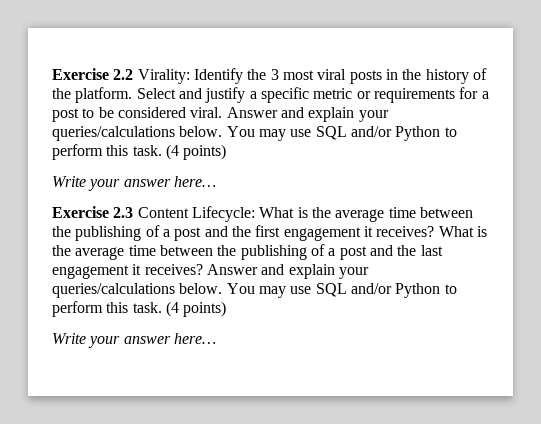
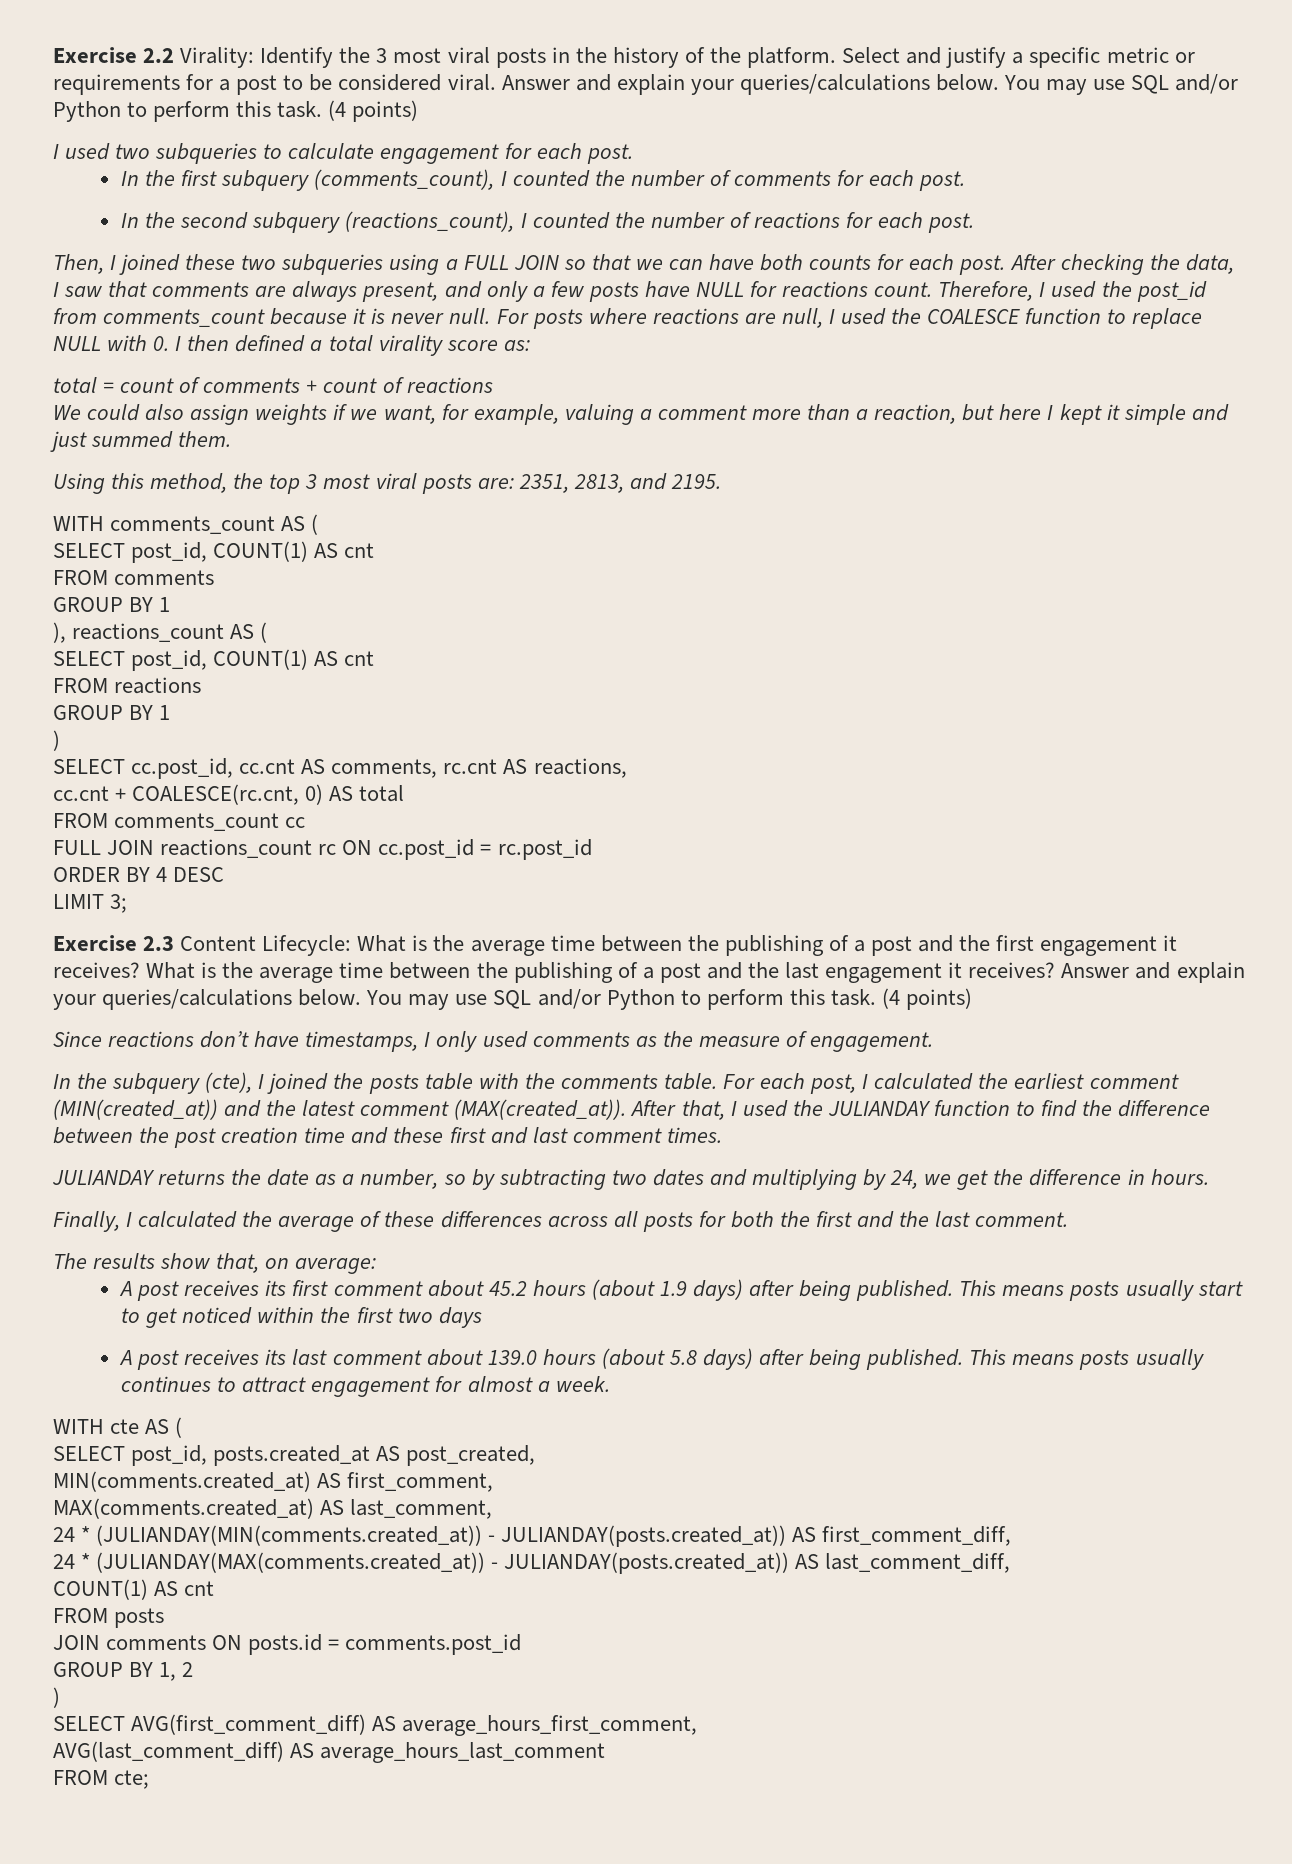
[52,176,216,191] Write your answer here… -> [53,143,633,164] [121,169,966,191] [121,211,975,233] [53,254,1234,275] [53,281,1207,302] [53,308,1203,329] [53,335,530,356] [53,377,493,393] [53,404,1229,425] [50,431,232,452] [53,473,721,494] [53,514,319,535] [53,541,375,563] [53,570,215,585] [53,597,171,612] [53,622,268,643] [53,649,375,671] [53,677,202,694] [53,705,171,720] [53,730,60,751] [53,758,627,779] [53,784,405,805] [53,813,306,831] [53,839,592,860] [53,867,225,882] [53,894,128,913] I used two subqueries to calculate engagement for each post. // In the first subquery (comments_count), I counted the number of comments for each post. // In the second subquery (reactions_count), I counted the number of reactions for each post. // Then, I joined these two subqueries using a FULL JOIN so that we can have both counts for each post. After checking the data, I saw that comments are always present, and only a few posts have NULL for reactions count. Therefore, I used the post_id from comments_count because it is never null. For posts where reactions are null, I used the COALESCE function to replace NULL with 0. I then defined a total virality score as: // total = count of comments + count of reactions // We could also assign weights if we want, for example, valuing a comment more than a reaction, but here I kept it simple and just summed them. // Using this method, the top 3 most viral posts are: 2351, 2813, and 2195. // WITH comments_count AS ( // SELECT post_id, COUNT(1) AS cnt // FROM comments // GROUP BY 1 // ), reactions_count AS ( // SELECT post_id, COUNT(1) AS cnt // FROM reactions // GROUP BY 1 // ) // SELECT cc.post_id, cc.cnt AS comments, rc.cnt AS reactions, // cc.cnt + COALESCE(rc.cnt, 0) AS total // FROM comments_count cc // FULL JOIN reactions_count rc ON cc.post_id = rc.post_id // ORDER BY 4 DESC // LIMIT 3;
[52,333,216,348] Write your answer here… -> [53,1031,933,1052] [53,1072,1179,1094] [53,1099,1211,1120] [53,1127,722,1148] [52,1169,1209,1190] [53,1211,1069,1232] [53,1253,377,1274] [119,1279,1243,1301] [121,1307,482,1328] [119,1348,1204,1370] [121,1376,610,1397] [53,1417,183,1438] [53,1445,536,1466] [53,1471,494,1492] [53,1498,493,1519] [53,1525,1012,1547] [53,1552,1011,1574] [53,1579,215,1600] [53,1608,165,1628] [53,1634,522,1655] [53,1662,194,1681] [53,1687,60,1708] [53,1714,698,1736] [53,1741,606,1763] [53,1770,150,1789] Since reactions don’t have timestamps, I only used comments as the measure of engagement. // In the subquery (cte), I joined the posts table with the comments table. For each post, I calculated the earliest comment (MIN(created_at)) and the latest comment (MAX(created_at)). After that, I used the JULIANDAY function to find the difference between the post creation time and these first and last comment times. // JULIANDAY returns the date as a number, so by subtracting two dates and multiplying by 24, we get the difference in hours. // Finally, I calculated the average of these differences across all posts for both the first and the last comment. // The results show that, on average: // A post receives its first comment about 45.2 hours (about 1.9 days) after being published. This means posts usually start to get noticed within the first two days // A post receives its last comment about 139.0 hours (about 5.8 days) after being published. This means posts usually continues to attract engagement for almost a week. // WITH cte AS ( // SELECT post_id, posts.created_at AS post_created, // MIN(comments.created_at) AS first_comment, // MAX(comments.created_at) AS last_comment, // 24 * (JULIANDAY(MIN(comments.created_at)) - JULIANDAY(posts.created_at)) AS first_comment_diff, // 24 * (JULIANDAY(MAX(comments.created_at)) - JULIANDAY(posts.created_at)) AS last_comment_diff, // COUNT(1) AS cnt // FROM posts // JOIN comments ON posts.id = comments.post_id // GROUP BY 1, 2 // ) // SELECT AVG(first_comment_diff) AS average_hours_first_comment, // AVG(last_comment_diff) AS average_hours_last_comment // FROM cte;

